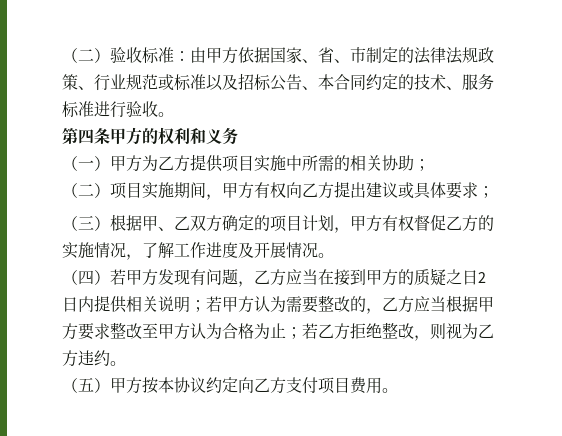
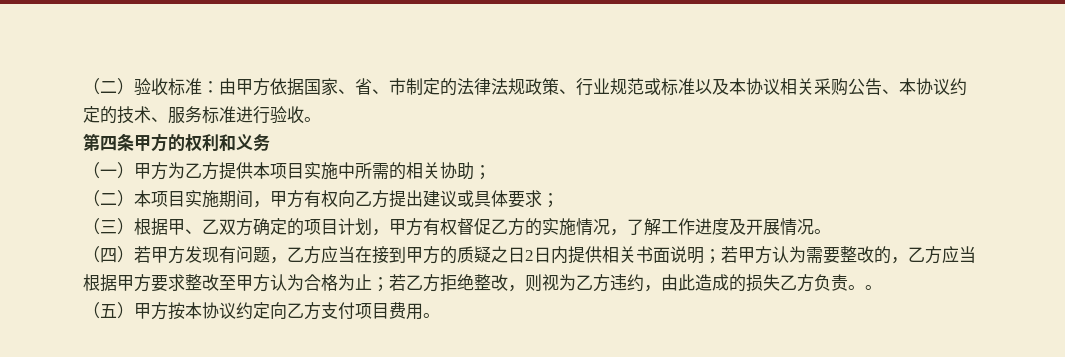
[238,73,271,91] 招标 -> [729,78,848,96] 本协议相关采购
[334,74,366,90] 合同 -> [916,78,950,95] 协议
(223, 163) none -> [253,162,270,179] 本
(110, 190) none -> [134,190,151,207] 本
(158, 304) none -> [636,246,670,263] 书面
(110, 358) none -> [644,274,865,292] ，由此造成的损失乙方负责。

